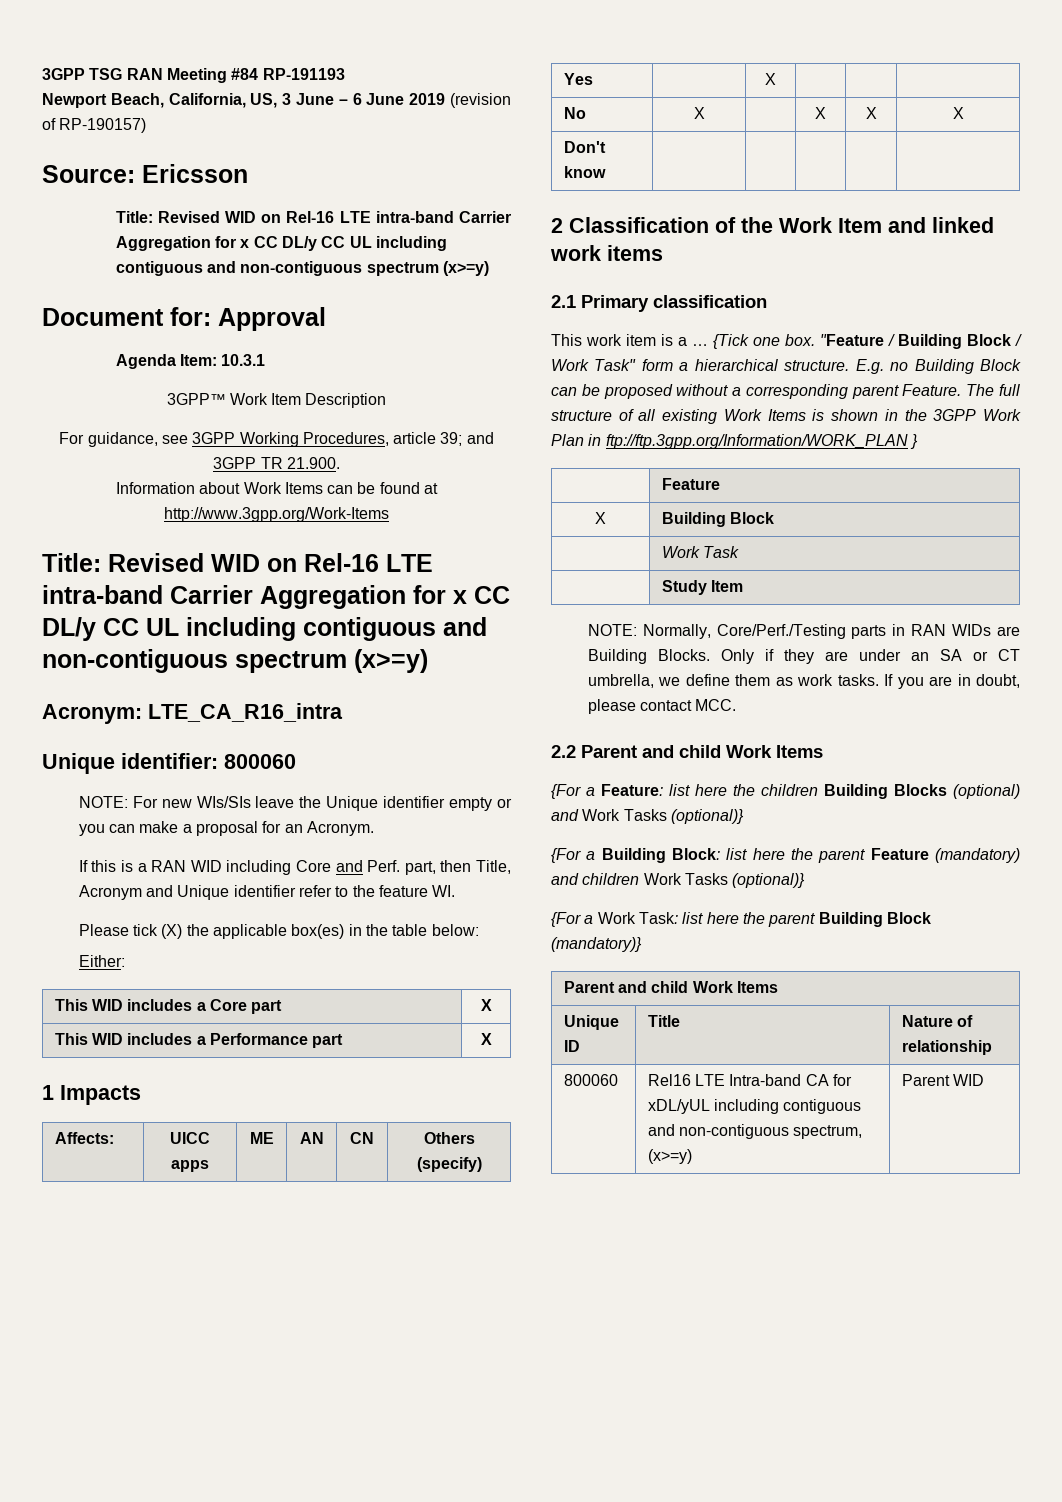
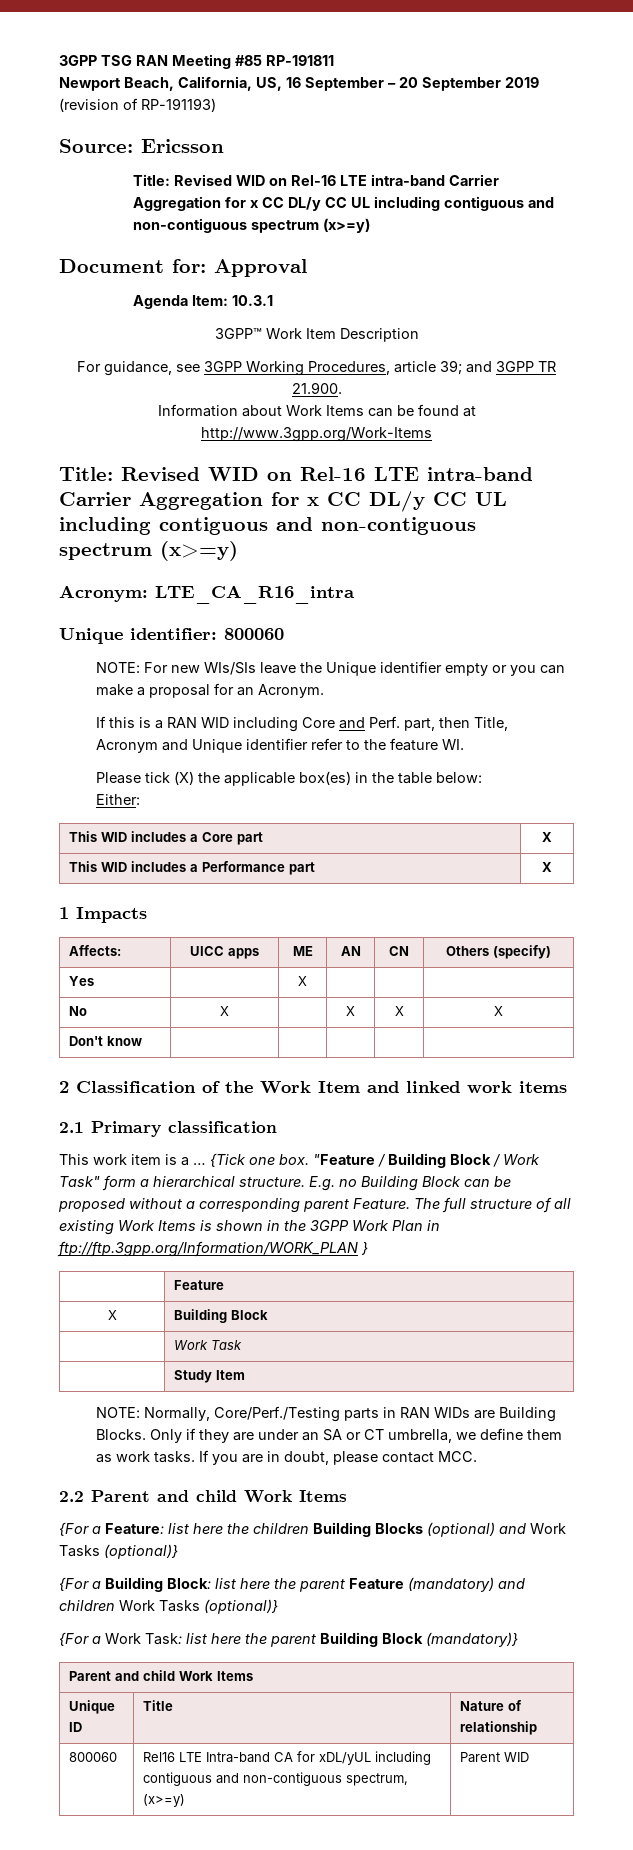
[231,68,345,80] #84 RP-191193 -> [235,55,334,66] #85 RP-191811
[282,93,405,105] 3 June – 6 June -> [286,77,501,91] 16 September – 20 September
[59,118,147,133] RP-190157) -> [141,98,216,112] RP-191193)

